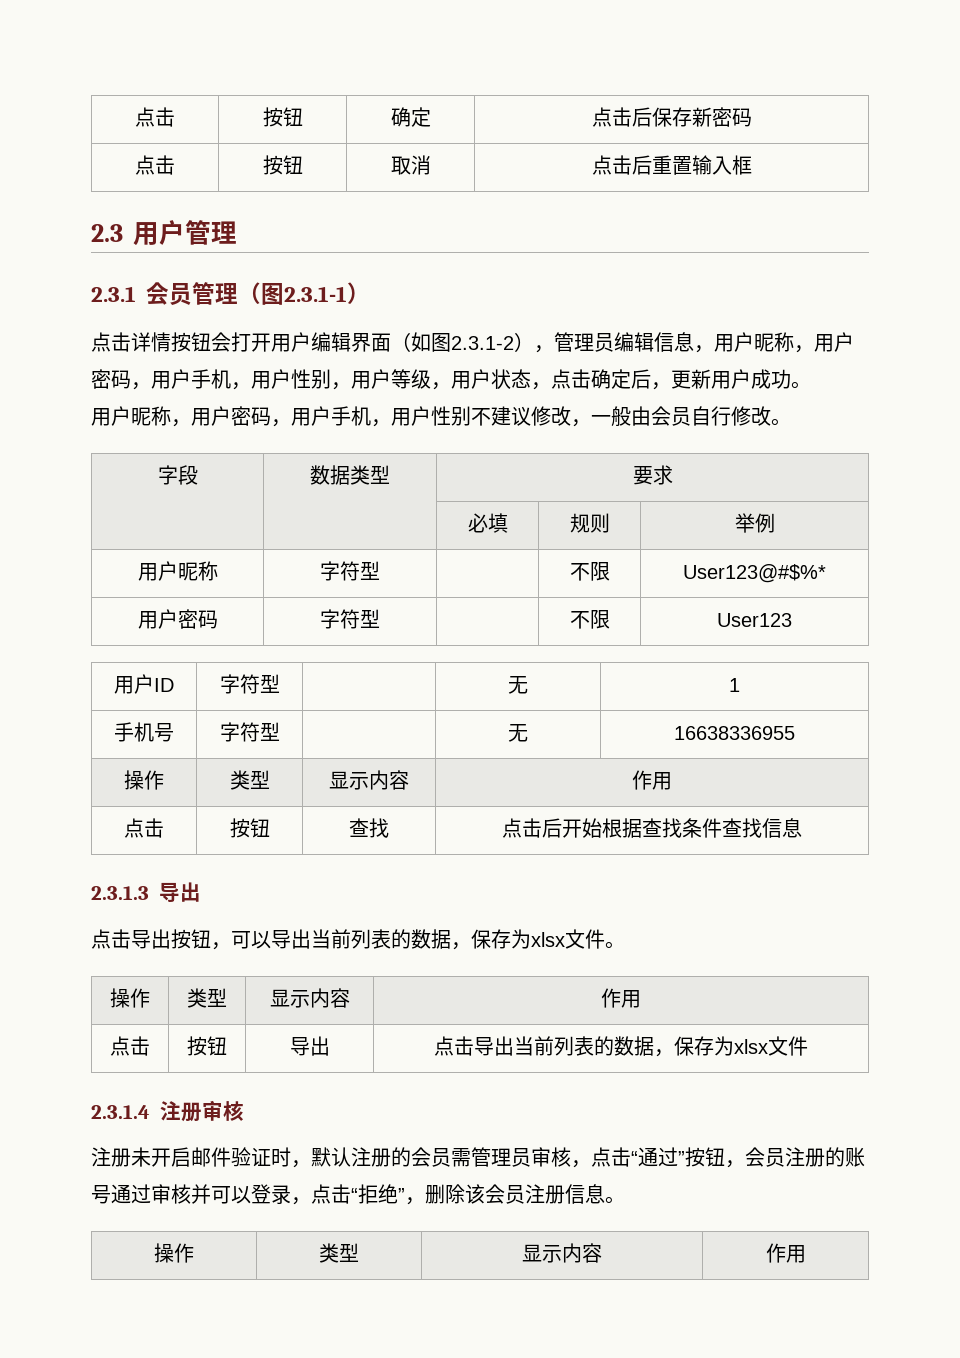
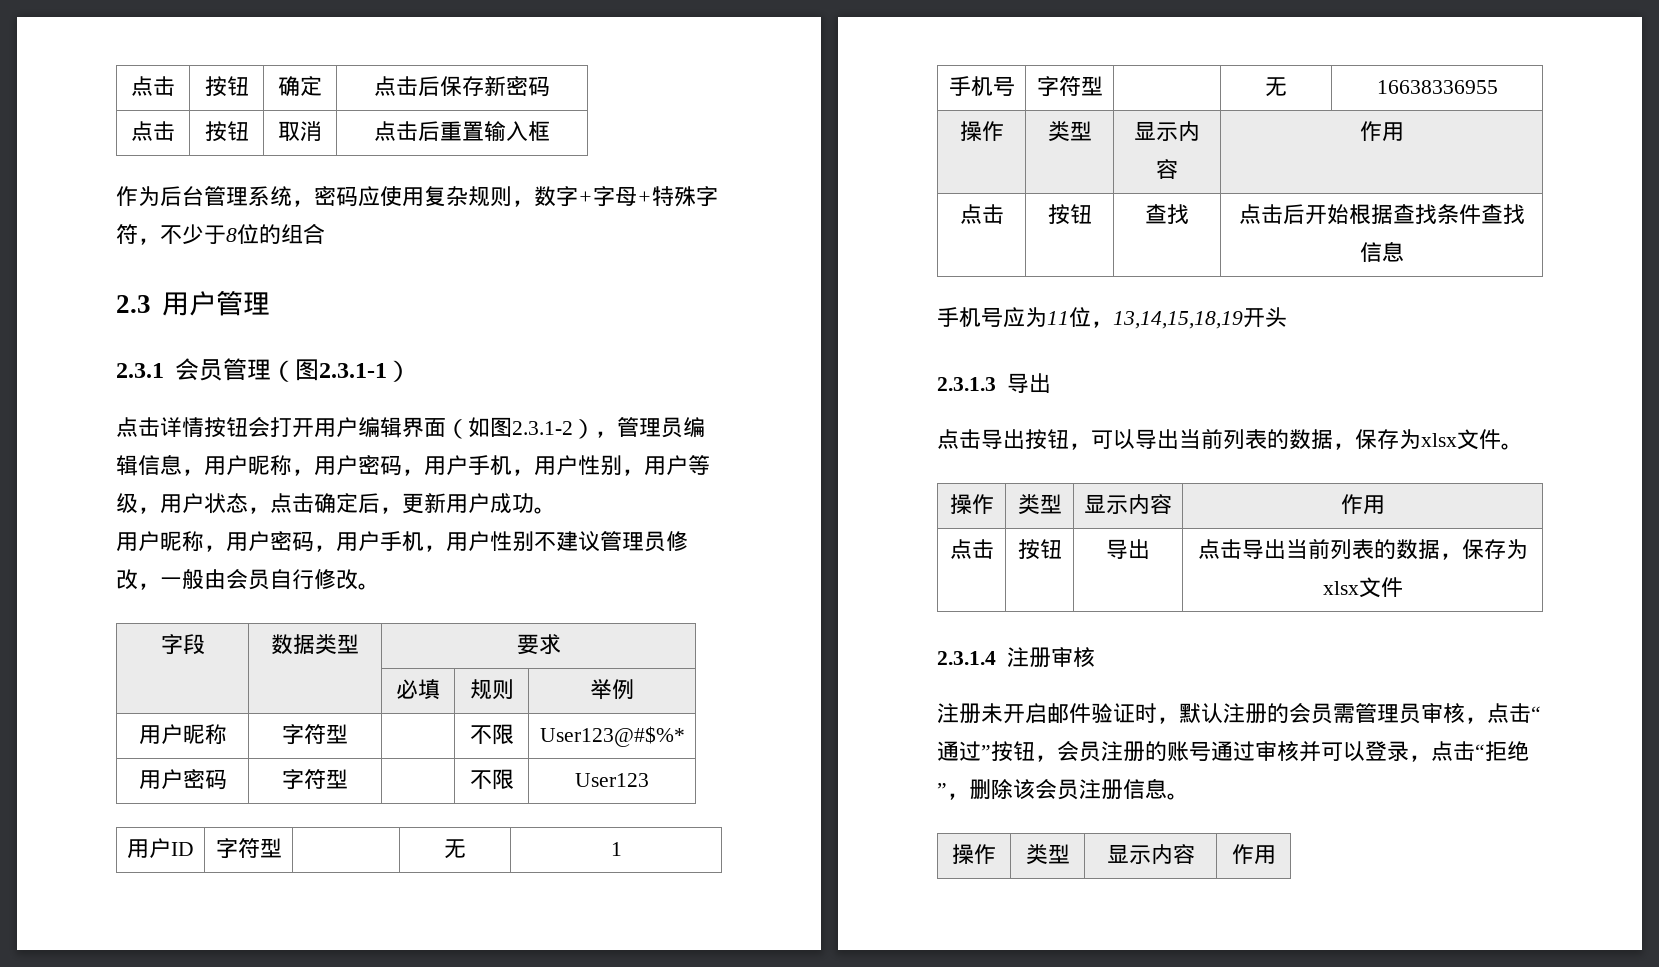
(752, 165) none -> [116,186,718,207] [116,223,325,245] // 作为后台管理系统，密码应使用复杂规则，数字+字母+特殊字符，不少于8位的组合
(531, 416) none -> [600,531,666,552] 管理员
(802, 828) none -> [937,307,1287,329] // 手机号应为11位，13,14,15,18,19开头

